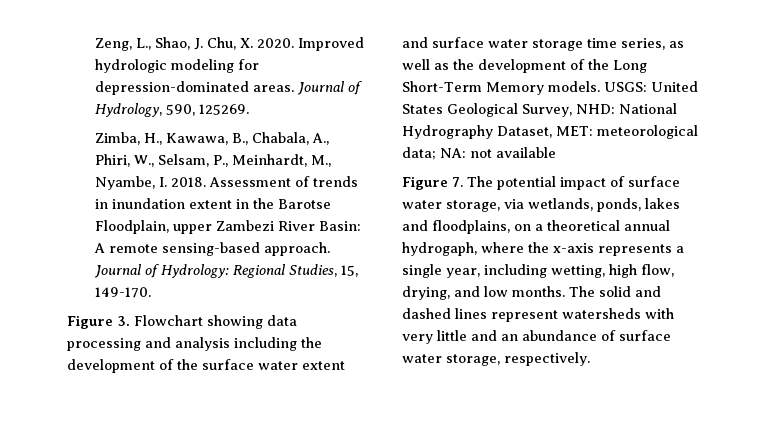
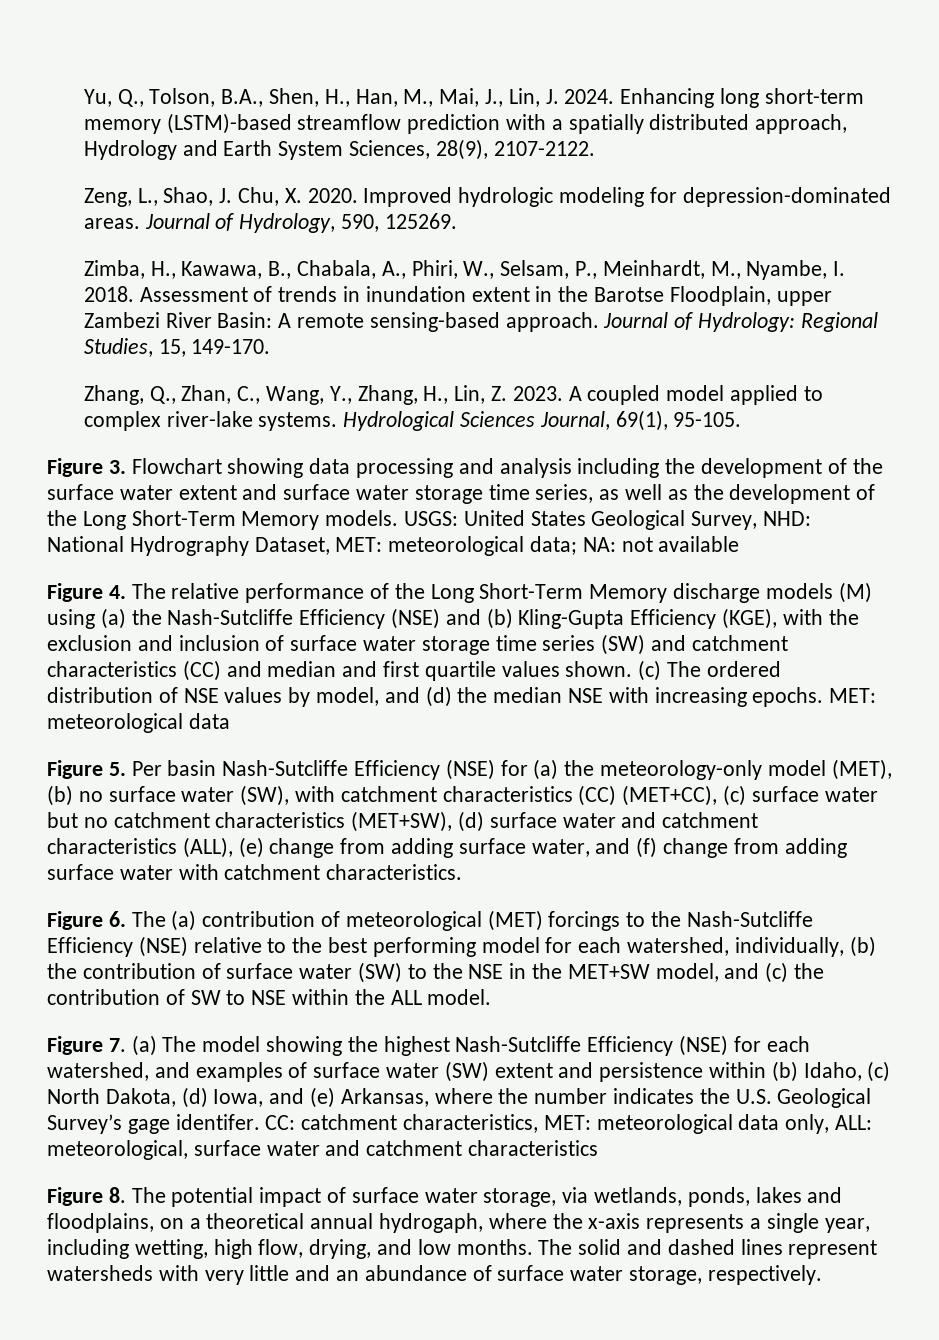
(95, 44) none -> [83,88,864,108] [83,113,848,134] [83,139,595,160] Yu, Q., Tolson, B.A., Shen, H., Han, M., Mai, J., Lin, J. 2024. Enhancing long short-term memory (LSTM)-based streamflow prediction with a spatially distributed approach, Hydrology and Earth System Sciences, 28(9), 2107-2122. //
(152, 292) none -> [83,385,823,405] [83,410,742,431] // Zhang, Q., Zhan, C., Wang, Y., Zhang, H., Lin, Z. 2023. A coupled model applied to complex river-lake systems. Hydrological Sciences Journal, 69(1), 95-105.
[452,177,463,187] 7. -> [108,582,872,603] [47,608,859,629] [47,634,788,655] [47,660,781,681] [47,686,877,707] [47,713,230,733] [47,759,892,780] [47,785,878,806] [47,811,759,832] [47,837,847,858] [47,864,463,880] [47,910,813,931] [47,936,876,957] [47,962,825,983] [47,989,492,1005] [47,1035,810,1056] [47,1061,891,1082] [47,1087,872,1108] [47,1114,873,1134] [47,1140,599,1160] [47,1187,126,1206] 4. The relative performance of the Long Short-Term Memory discharge models (M) using (a) the Nash-Sutcliffe Efficiency (NSE) and (b) Kling-Gupta Efficiency (KGE), with the exclusion and inclusion of surface water storage time series (SW) and catchment characteristics (CC) and median and first quartile values shown. (c) The ordered distribution of NSE values by model, and (d) the median NSE with increasing epochs. MET: meteorological data // Figure 5. Per basin Nash-Sutcliffe Efficiency (NSE) for (a) the meteorology-only model (MET), (b) no surface water (SW), with catchment characteristics (CC) (MET+CC), (c) surface water but no catchment characteristics (MET+SW), (d) surface water and catchment characteristics (ALL), (e) change from adding surface water, and (f) change from adding surface water with catchment characteristics. // Figure 6. The (a) contribution of meteorological (MET) forcings to the Nash-Sutcliffe Efficiency (NSE) relative to the best performing model for each watershed, individually, (b) the contribution of surface water (SW) to the NSE in the MET+SW model, and (c) the contribution of SW to NSE within the ALL model. // Figure 7. (a) The model showing the highest Nash-Sutcliffe Efficiency (NSE) for each watershed, and examples of surface water (SW) extent and persistence within (b) Idaho, (c) North Dakota, (d) Iowa, and (e) Arkansas, where the number indicates the U.S. Geological Survey’s gage identifer. CC: catchment characteristics, MET: meteorological data only, ALL: meteorological, surface water and catchment characteristics // Figure 8.

